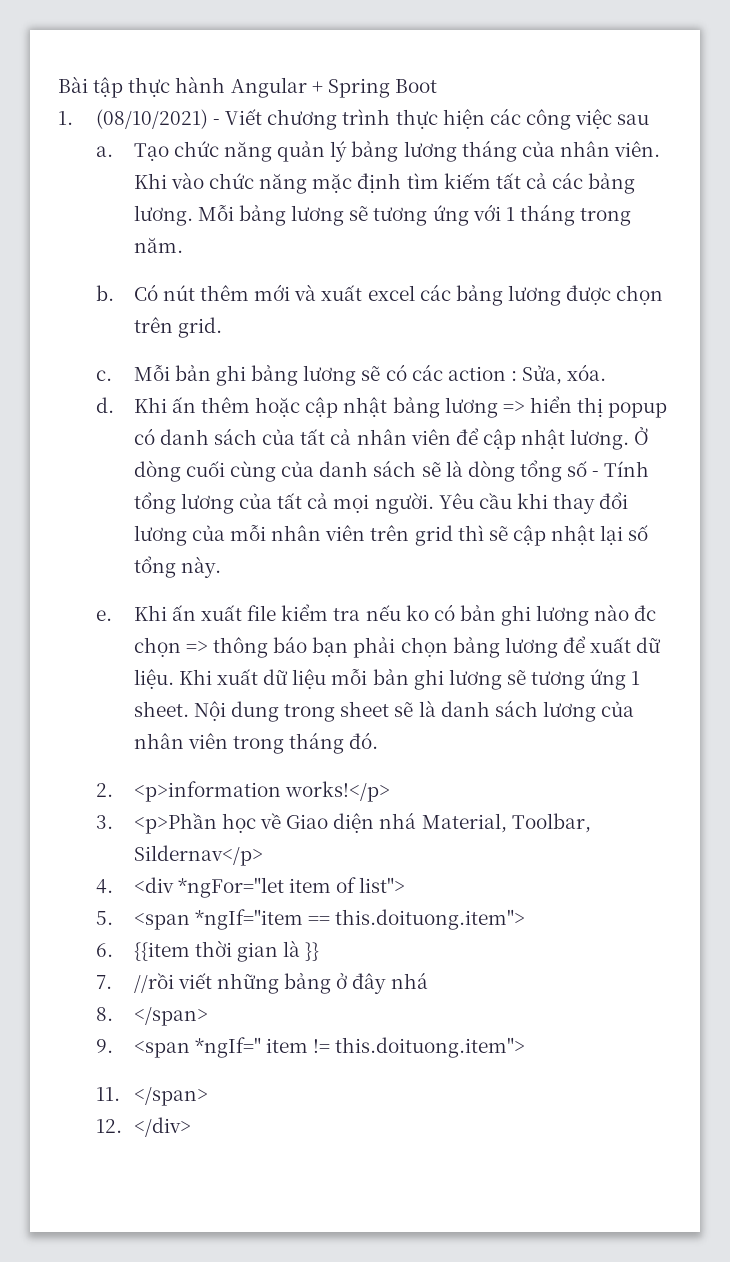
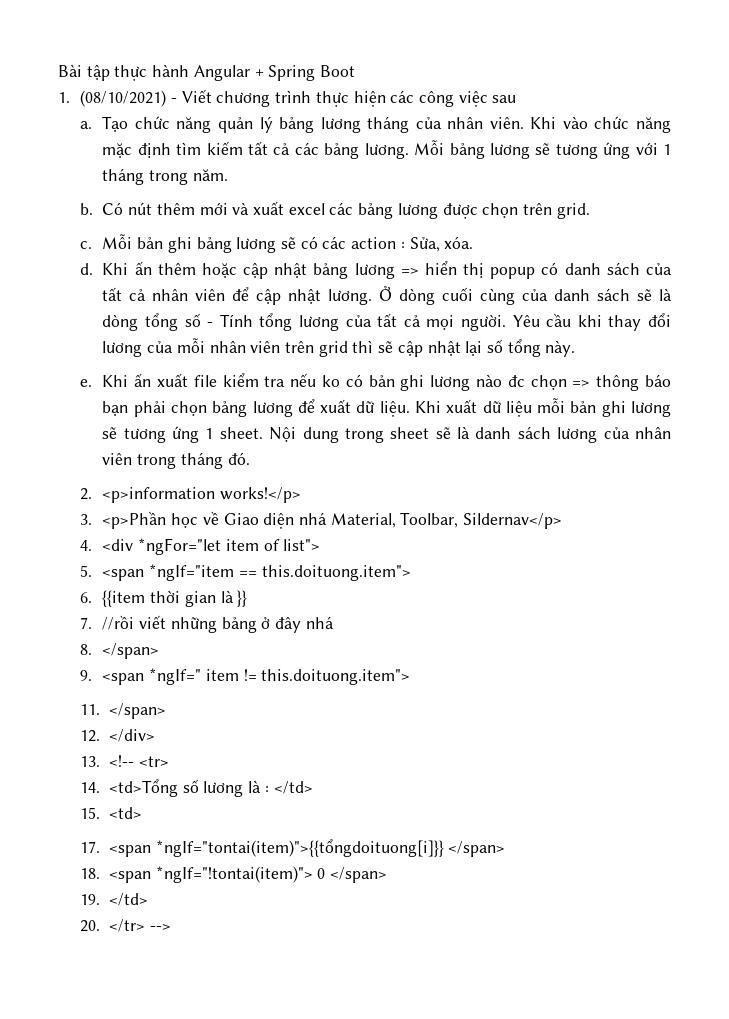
(191, 1127) none -> [80,755,169,767] [80,779,313,797] [80,807,142,819] [80,839,506,857] [80,866,388,883] [80,893,148,906] [80,919,171,932] // 13. <!-- <tr> // 14. <td>Tổng số lương là : </td> // 15. <td> // 17. <span *ngIf="tontai(item)">{{tổngdoituong[i]}} </span> // 18. <span *ngIf="!tontai(item)"> 0 </span> // 19. </td> // 20. </tr> -->

